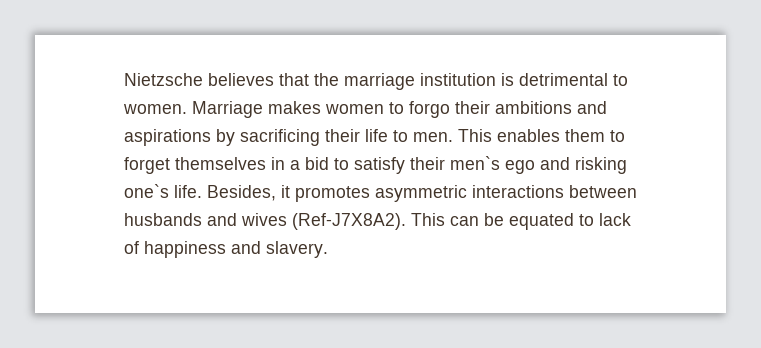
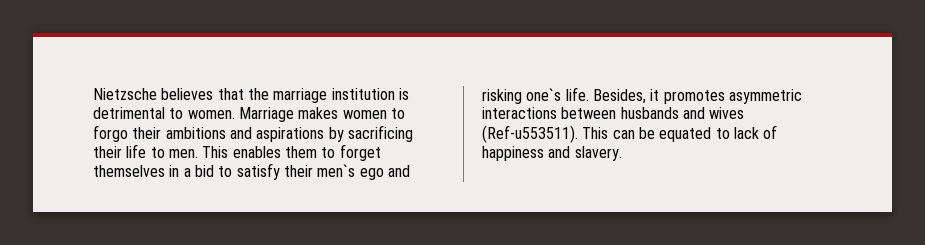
[292,213,406,230] (Ref-J7X8A2). -> [482,125,578,143] (Ref-u553511).

